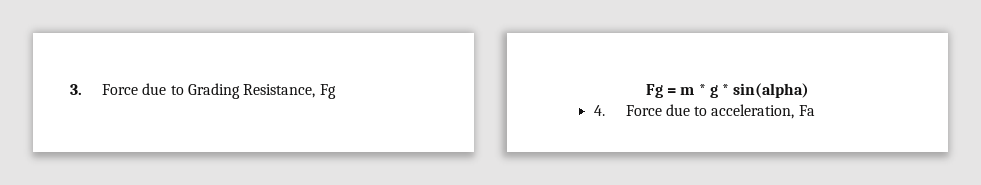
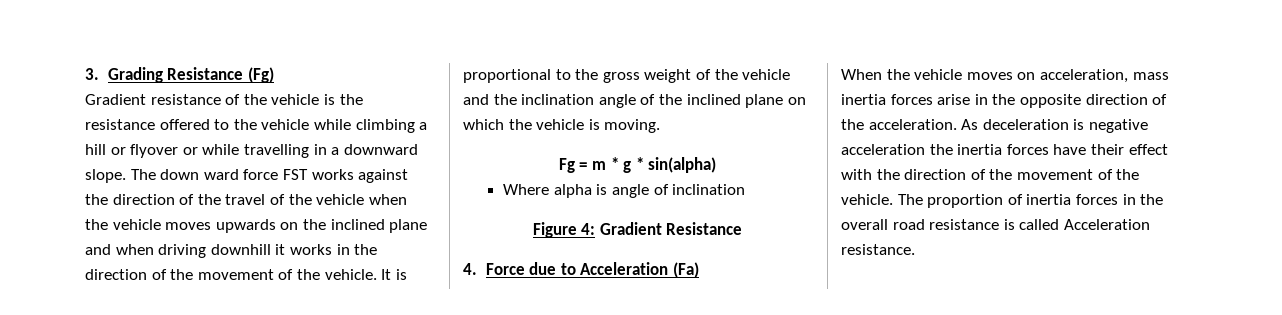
[101,83,336,99] Force due to Grading Resistance, Fg -> [107,67,274,83] [85,94,363,105] [85,119,428,133] [85,144,418,158] [85,169,409,183] [85,194,407,205] [85,219,428,233] [85,244,378,258] [85,269,407,280] [463,69,791,83] [463,94,806,108] [463,119,661,133] Grading Resistance (Fg) // Gradient resistance of the vehicle is the resistance offered to the vehicle while climbing a hill or flyover or while travelling in a downward slope. The down ward force FST works against the direction of the travel of the vehicle when the vehicle moves upwards on the inclined plane and when driving downhill it works in the direction of the movement of the vehicle. It is proportional to the gross weight of the vehicle and the inclination angle of the inclined plane on which the vehicle is moving.
[593,104,815,119] 4. Force due to acceleration, Fa -> [503,184,746,198] [532,222,743,238] [463,262,699,278] [841,69,1169,83] [841,94,1168,108] [841,119,1148,133] [841,144,1168,155] [841,169,1140,180] [841,194,1164,208] [841,219,1150,230] [841,244,915,255] Where alpha is angle of inclination // Figure 4: Gradient Resistance // 4. Force due to Acceleration (Fa) // When the vehicle moves on acceleration, mass inertia forces arise in the opposite direction of the acceleration. As deceleration is negative acceleration the inertia forces have their effect with the direction of the movement of the vehicle. The proportion of inertia forces in the overall road resistance is called Acceleration resistance.

